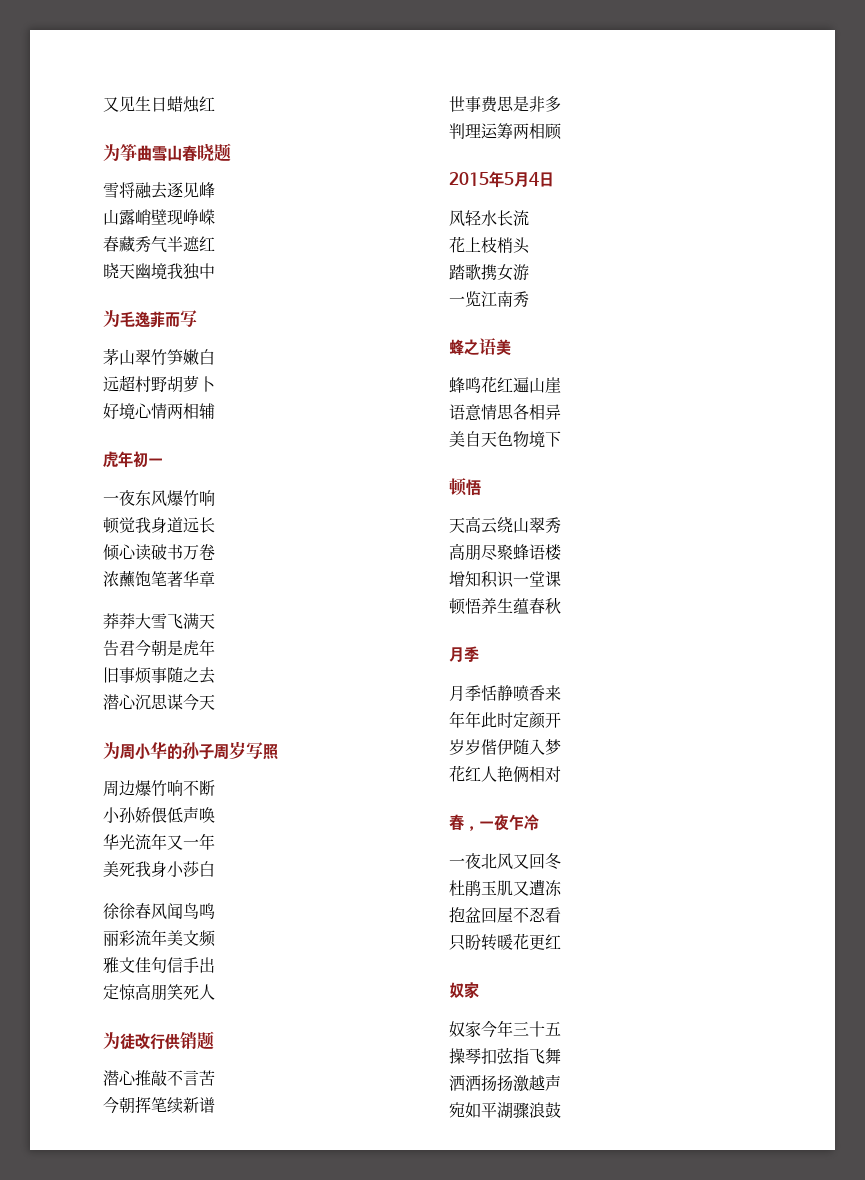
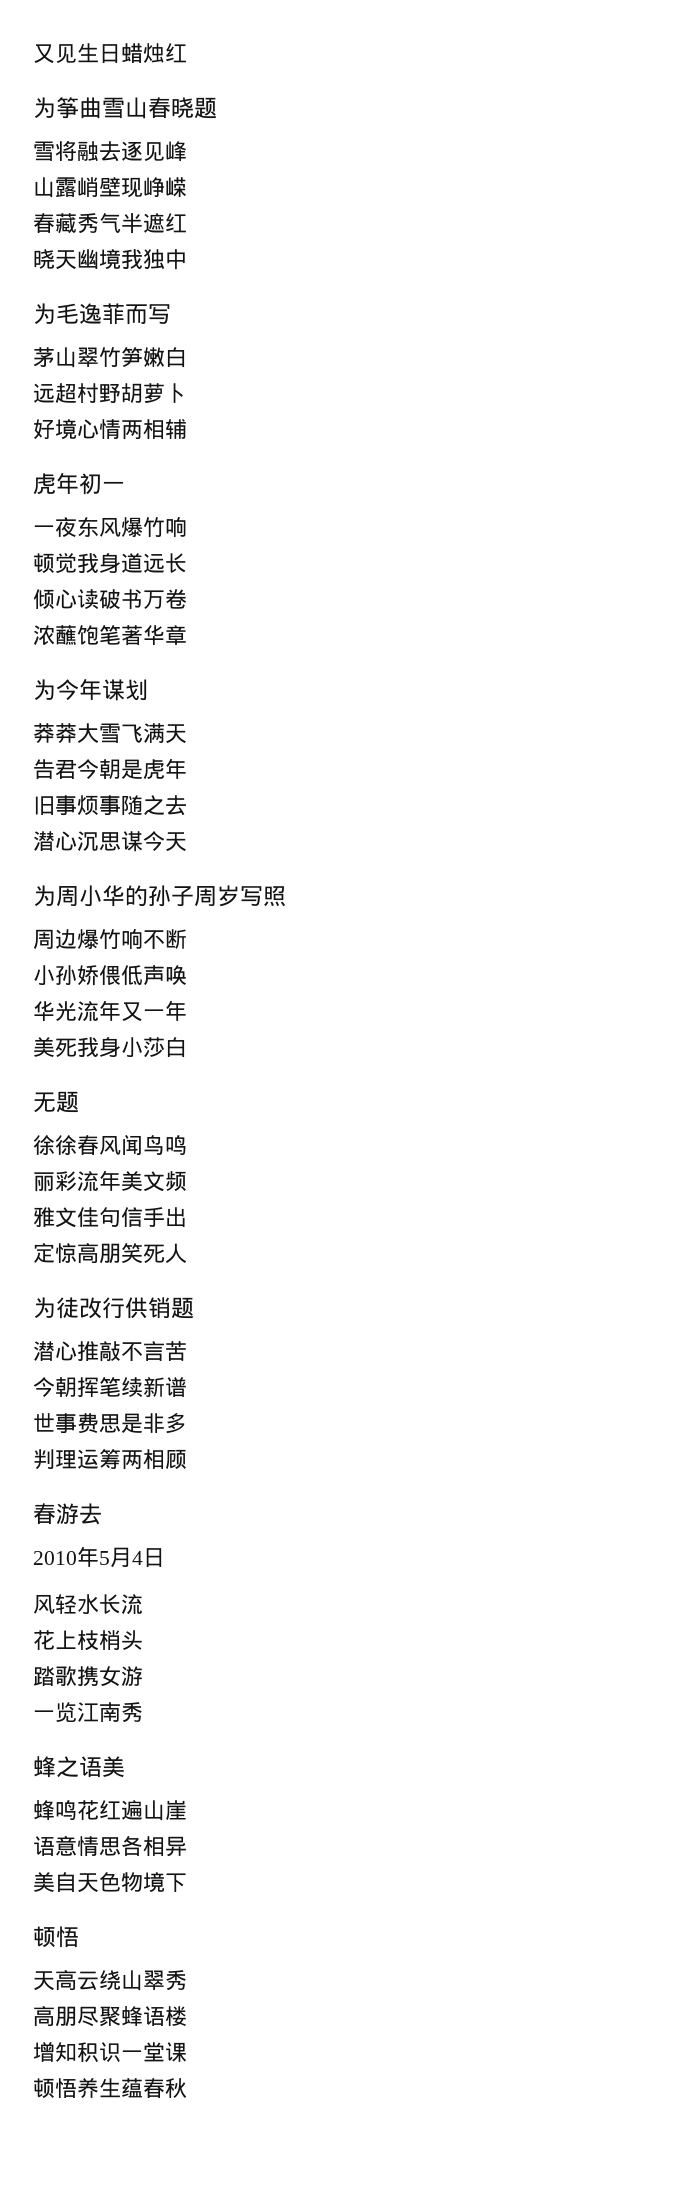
(215, 579) none -> [33,679,148,701] // 为今年谋划
(215, 869) none -> [33,1091,79,1113] // 无题
[449,172,489,186] 2015 -> [33,1503,102,1525] [33,1551,77,1565] 春游去 // 2010
[449,646,479,662] [449,685,561,702] [449,711,561,729] [449,738,561,755] [449,765,561,783] [449,814,539,831] [449,853,561,870] [449,879,562,896] [449,907,561,923] [449,933,561,951] [449,982,479,999] [449,1020,561,1038] [449,1047,561,1065] [449,1074,561,1092] [449,1102,561,1119] // 月季 // 月季恬静喷香来 // 年年此时定颜开 // 岁岁偕伊随入梦 // 花红人艳俩相对 // 春，一夜乍冷 // 一夜北风又回冬 // 杜鹃玉肌又遭冻 // 抱盆回屋不忍看 // 只盼转暖花更红 // 奴家 // 奴家今年三十五 // 操琴扣弦指飞舞 // 洒洒扬扬激越声 // 宛如平湖骤浪鼓 -> (187, 2088) none

